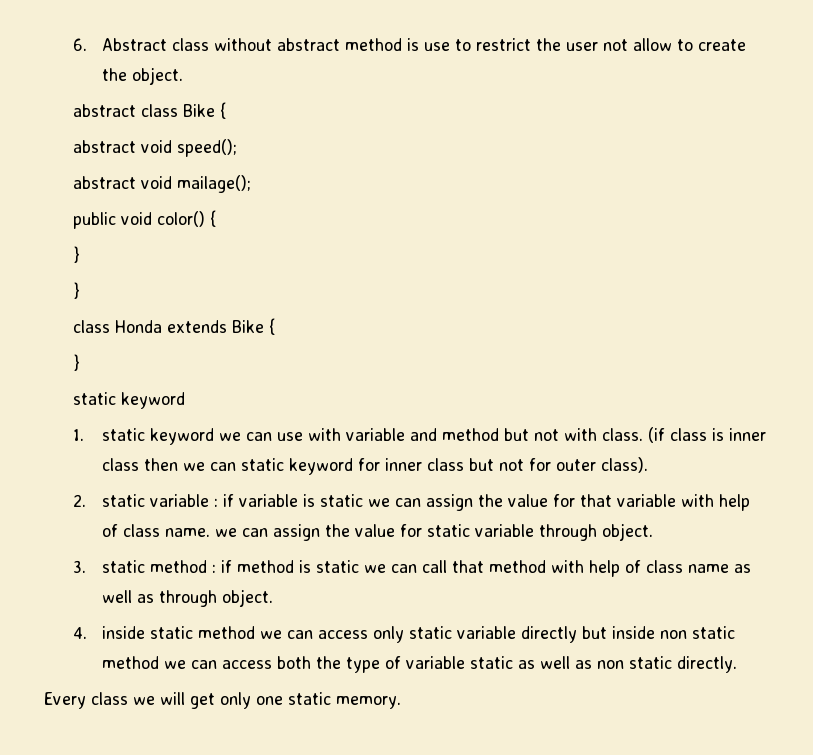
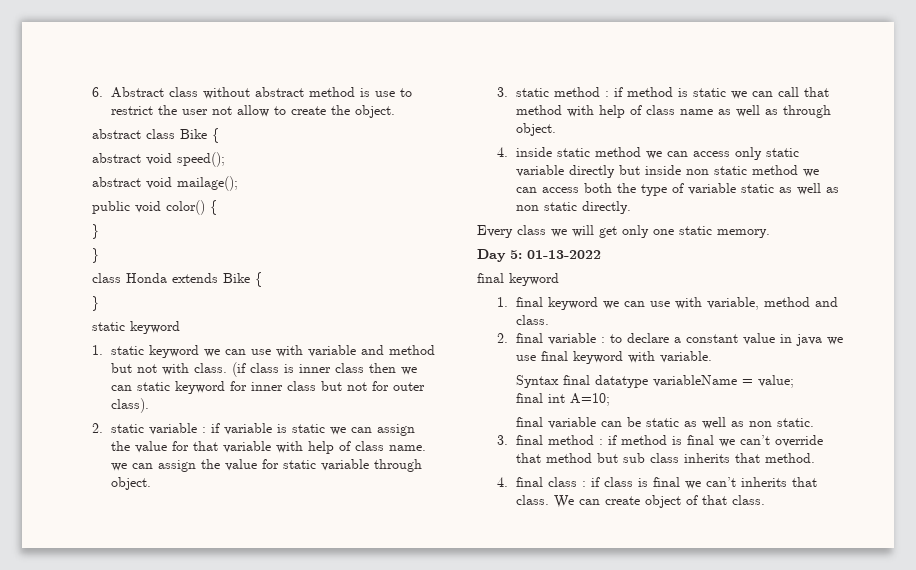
(401, 702) none -> [477,249,601,262] [477,273,559,286] [496,297,839,310] [516,315,550,325] [496,333,844,346] [516,351,713,364] [516,375,795,388] [516,393,611,406] [516,417,815,429] [496,435,824,447] [516,453,816,463] [496,477,818,489] [516,495,766,508] // Day 5: 01-13-2022 // final keyword // 1. final keyword we can use with variable, method and class. // 2. final variable : to declare a constant value in java we use final keyword with variable. // Syntax final datatype variableName = value; // final int A=10; // final variable can be static as well as non static. // 3. final method : if method is final we can’t override that method but sub class inherits that method. // 4. final class : if class is final we can’t inherits that class. We can create object of that class.

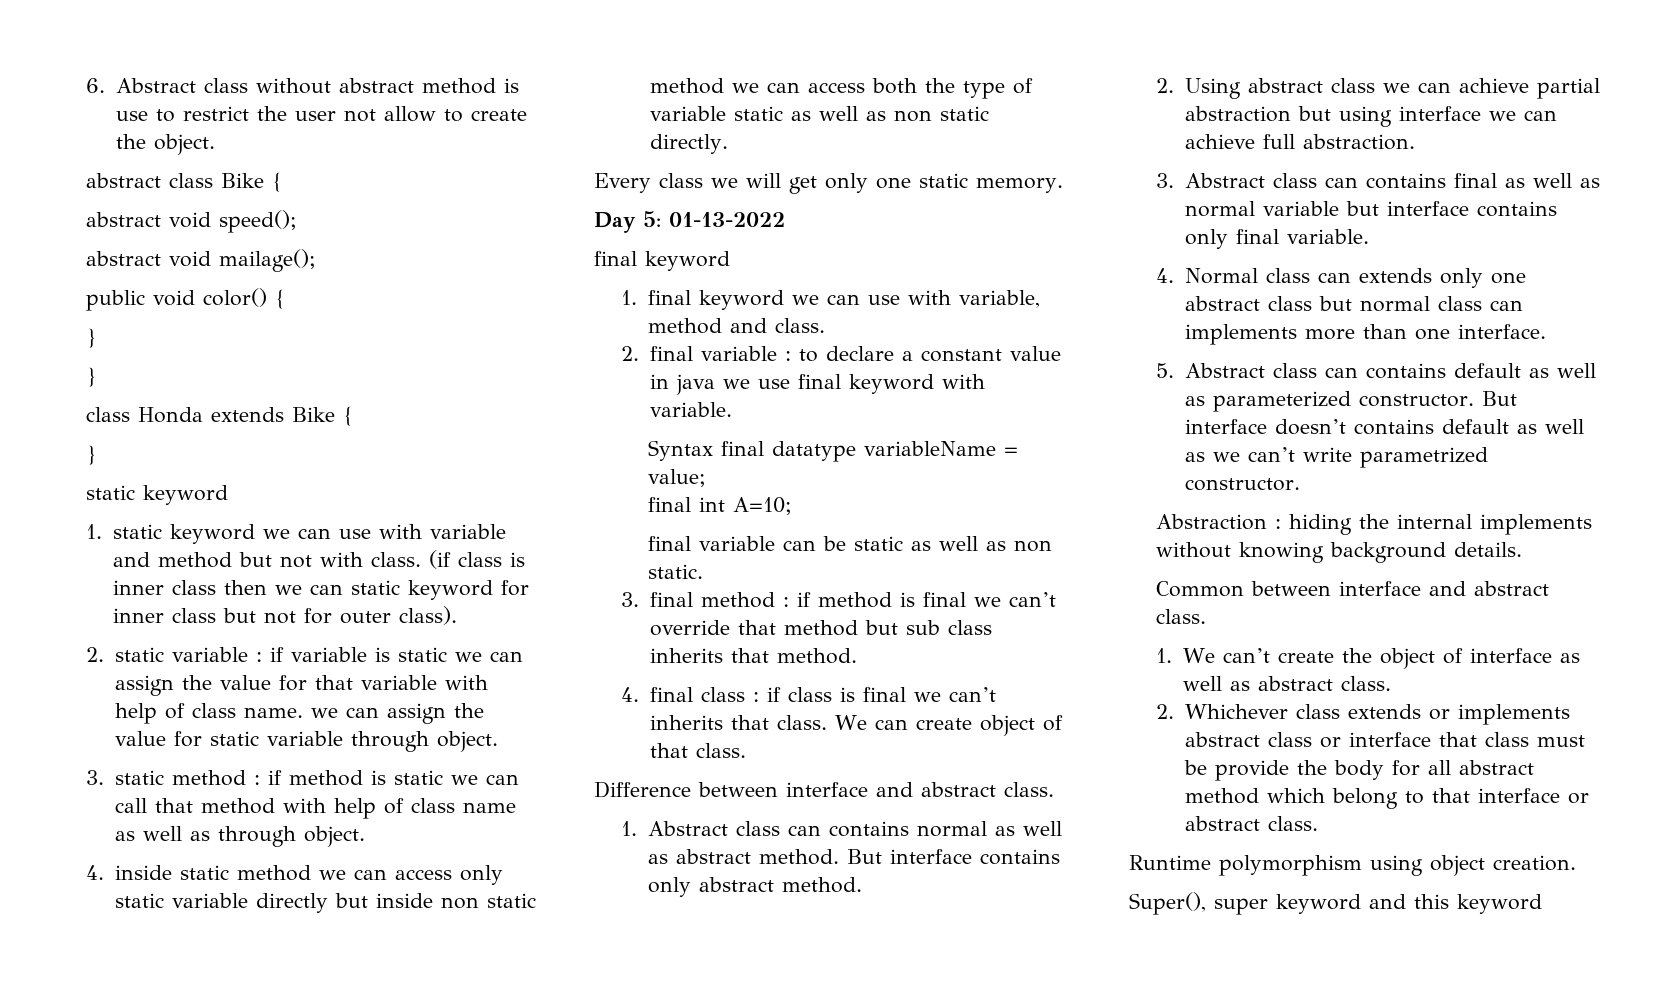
(766, 500) none -> [594,781,1054,798] [620,821,1062,837] [647,849,1060,865] [647,877,862,897] [1155,78,1600,99] [1184,106,1557,127] [1184,134,1415,150] [1155,173,1600,189] [1184,201,1557,217] [1184,229,1369,249] [1155,268,1526,288] [1184,296,1523,312] [1184,324,1546,345] [1155,363,1596,379] [1184,391,1517,412] [1184,419,1584,435] [1184,447,1488,468] [1184,478,1300,491] [1155,514,1592,535] [1155,542,1522,563] [1155,581,1549,597] [1155,609,1206,624] [1155,648,1580,669] [1182,676,1391,691] [1155,704,1570,725] [1184,732,1585,748] [1183,760,1534,781] [1184,788,1589,809] [1184,816,1318,831] [1129,855,1576,876] [1129,892,1542,915] // Difference between interface and abstract class. // 1. Abstract class can contains normal as well as abstract method. But interface contains only abstract method. // 2. Using abstract class we can achieve partial abstraction but using interface we can achieve full abstraction. // 3. Abstract class can contains final as well as normal variable but interface contains only final variable. // 4. Normal class can extends only one abstract class but normal class can implements more than one interface. // 5. Abstract class can contains default as well as parameterized constructor. But interface doesn’t contains default as well as we can’t write parametrized constructor. // Abstraction : hiding the internal implements without knowing background details. // Common between interface and abstract class. // 1. We can’t create the object of interface as well as abstract class. // 2. Whichever class extends or implements abstract class or interface that class must be provide the body for all abstract method which belong to that interface or abstract class. // Runtime polymorphism using object creation. // Super(), super keyword and this keyword

